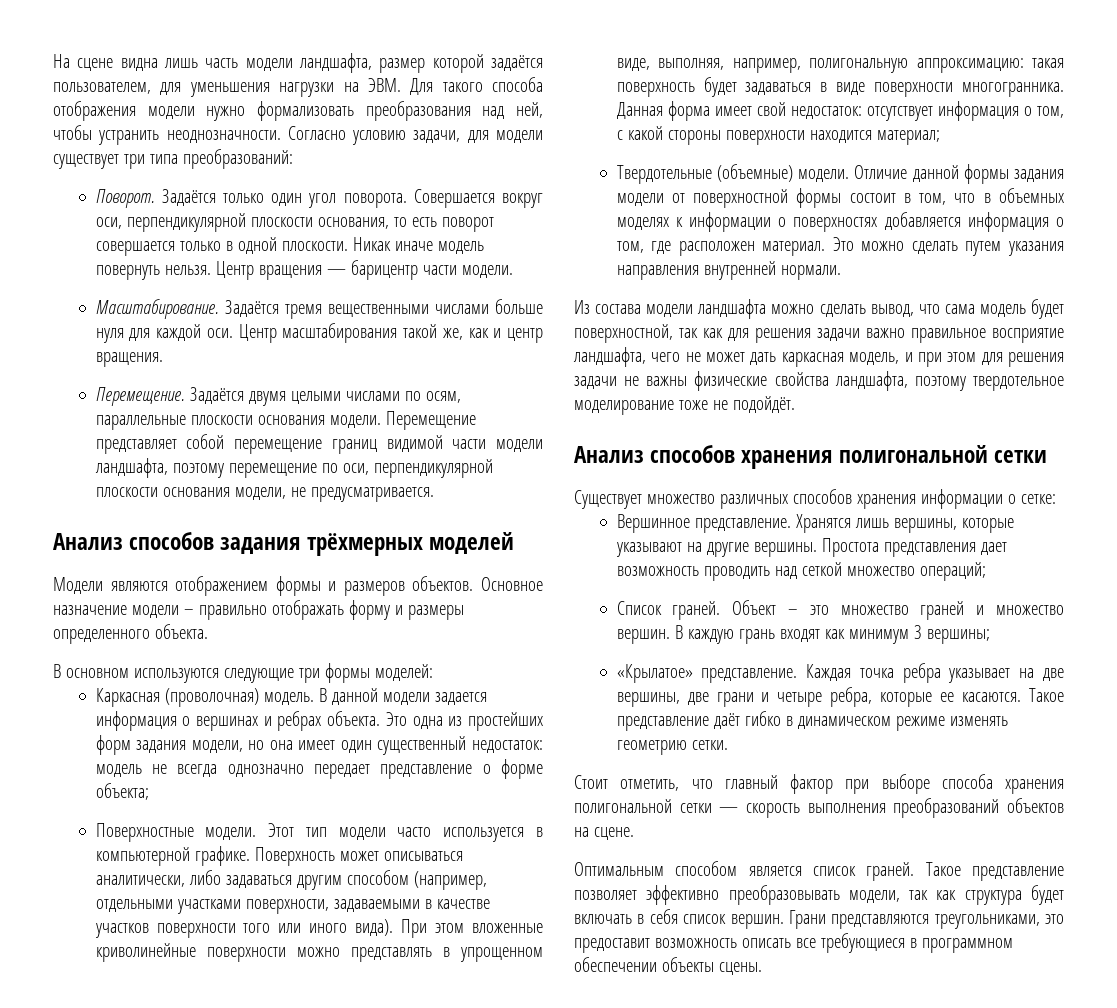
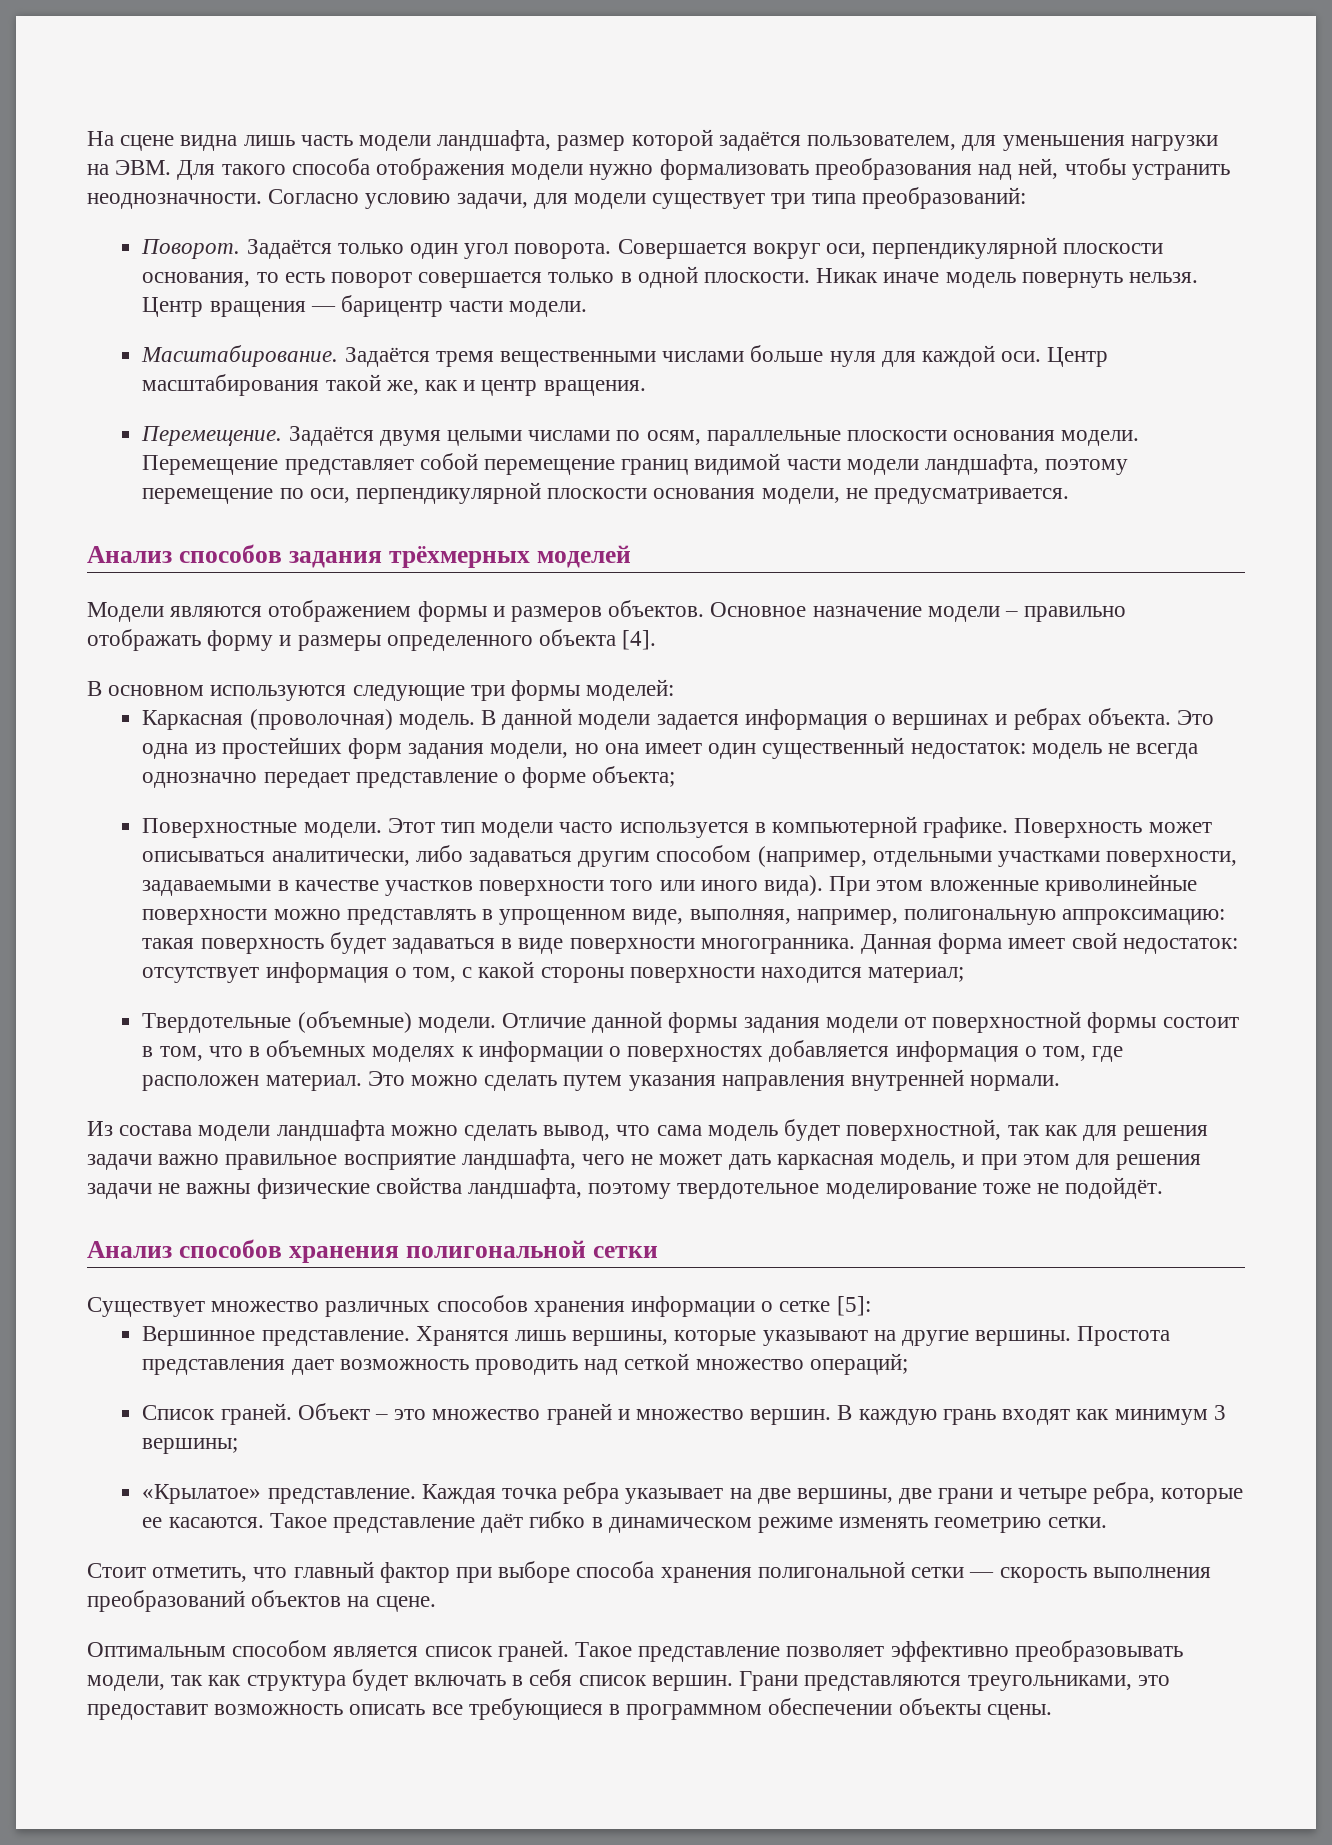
[154,624,208,639] объекта. -> [539,629,657,650] объекта [4].
[1020,494,1056,504] сетке: -> [779,1296,871,1316] сетке [5]:

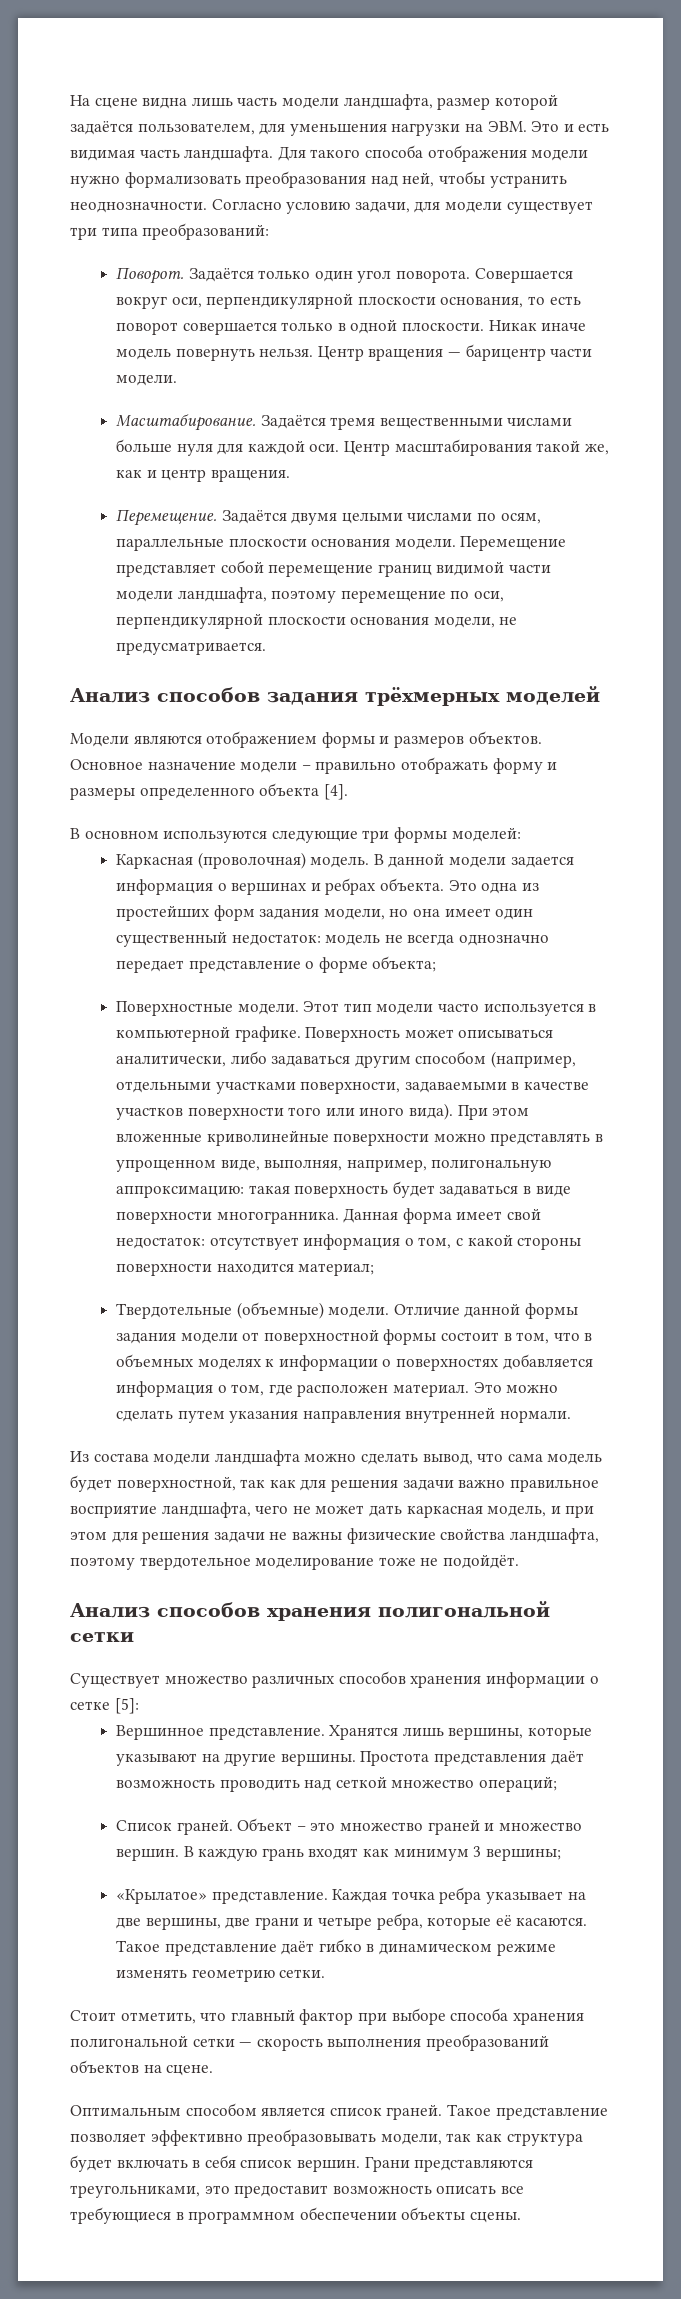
(172, 167) none -> [531,121,610,132] [70,146,274,162] Это и есть видимая часть ландшафта.
[291,1359,334,1375] дает -> [550,1751,584,1765] даёт
[142,1517,163,1528] ее -> [495,1915,512,1926] её

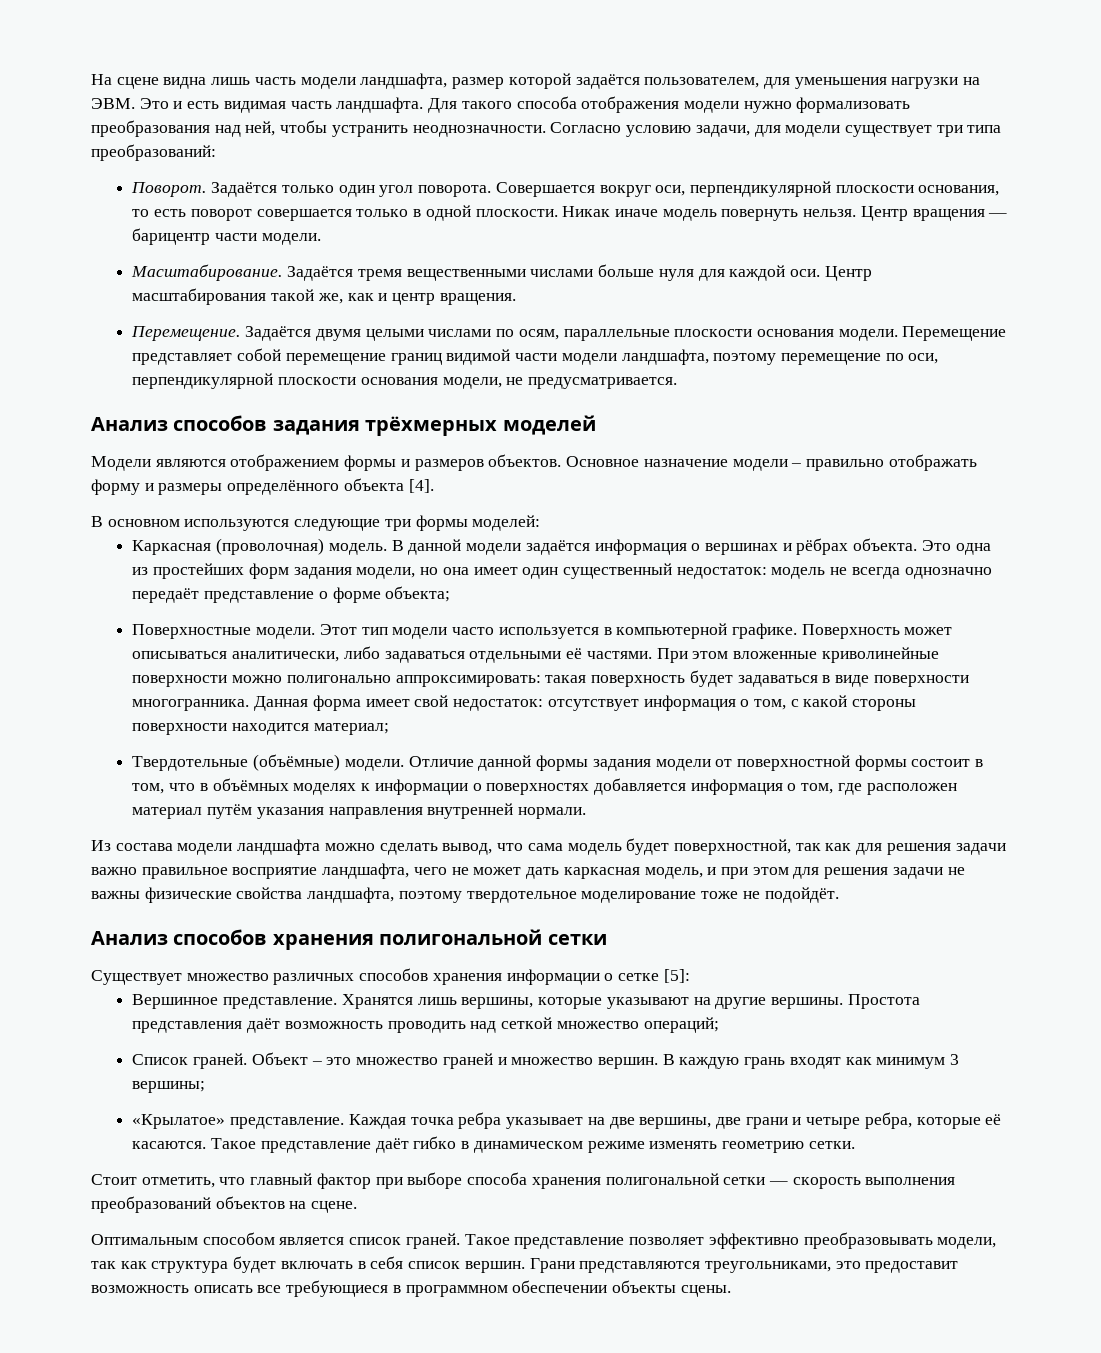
[139,787,255,800] определенного -> [227,480,340,495] определённого
[510,856,574,868] задается -> [525,540,590,555] задаётся
[325,878,377,895] ребрах -> [796,538,849,555] рёбрах
[115,960,184,973] передает -> [132,588,200,603] передаёт
[354,1051,576,1068] [115,1081,589,1094] [115,1103,453,1120] другим способом (например, отдельными участками поверхности, задаваемыми в качестве участков поверхности того или иного вида). -> [469,648,652,663] отдельными её частями.
[490,1133,603,1146] [115,1159,552,1172] [115,1185,244,1198] представлять в упрощенном виде, выполняя, например, полигональную аппроксимацию: -> [286,675,541,687] полигонально аппроксимировать:
[236,1302,324,1319] (объемные) -> [253,754,341,771] (объёмные)
[115,1354,194,1367] объемных -> [212,778,289,791] объёмных
[392,1382,559,1397] [115,1410,225,1423] материал. Это можно сделать путем -> [132,804,253,819] материал путём

